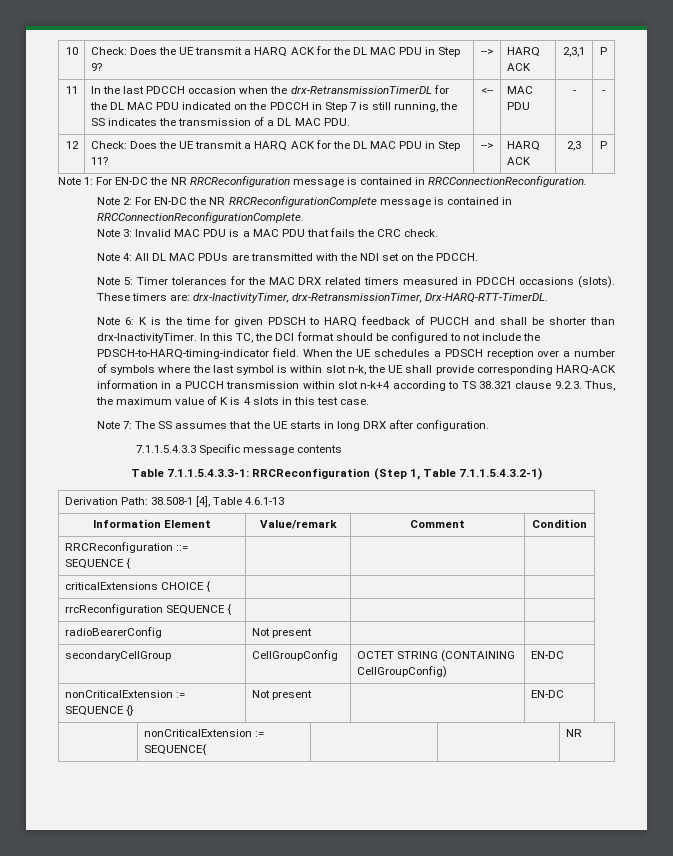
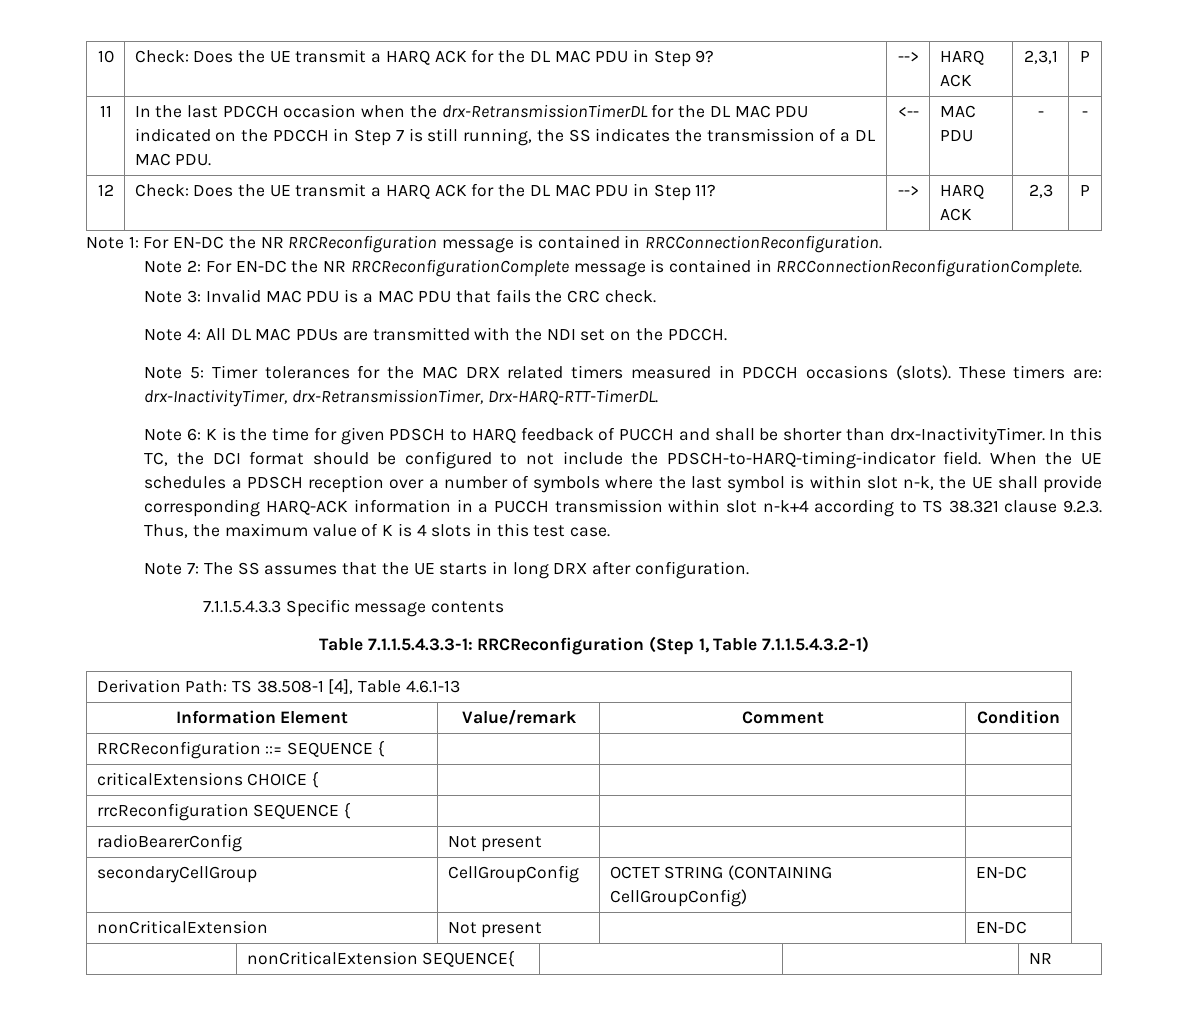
(148, 501) none -> [232,680,253,693] TS
[175,692,185,698] [64,705,134,716] := SEQUENCE {} -> (268, 927) none
[254,731,264,737] := -> (418, 958) none

